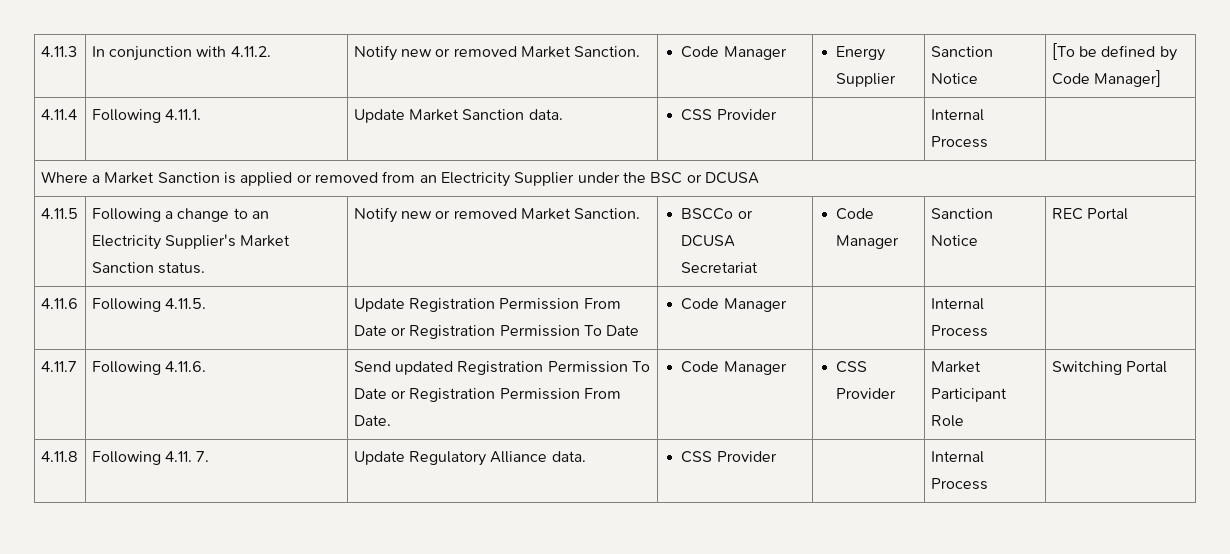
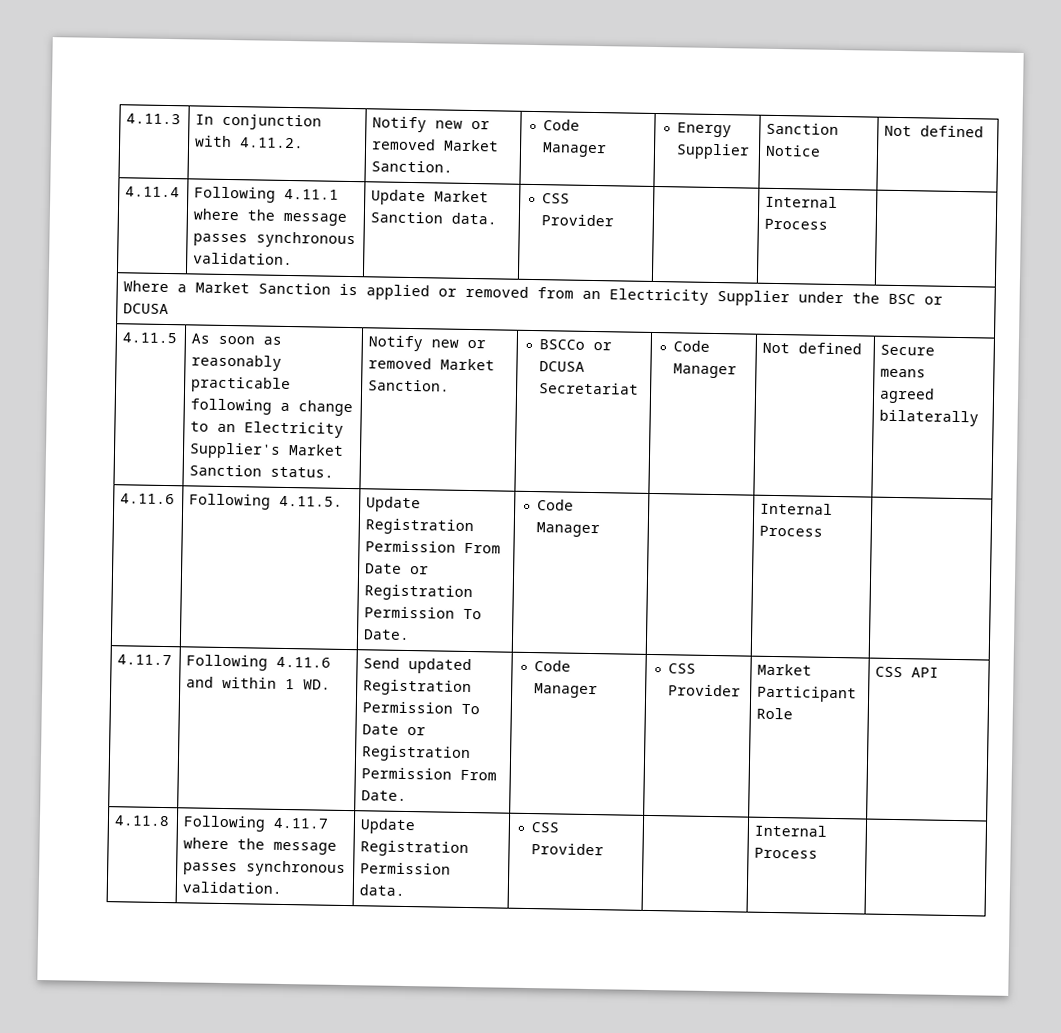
[1051,43,1177,61] [1051,70,1162,87] [To be defined by Code Manager] -> [884,125,985,138] Not defined
[165,109,202,120] 4.11.1. -> [284,188,340,200] [193,208,348,226] [193,231,357,249] [193,252,294,266] 4.11.1 where the message passes synchronous validation.
[91,208,161,222] Following -> [191,333,283,345] [191,354,283,371] [191,376,292,394] [190,398,273,415] As soon as reasonably practicable following
[930,208,993,219] [930,235,978,246] [1051,208,1129,220] Sanction Notice | REC Portal -> [762,342,863,355] [880,344,936,356] [880,368,927,378] [879,387,936,404] [879,409,980,427] Not defined | Secure means agreed bilaterally
[606,325,640,336] Date -> [363,629,411,641] Date.
[165,361,207,372] 4.11.6. -> [276,656,332,668] [186,676,332,690] 4.11.6 and within 1 WD.
[1051,361,1168,375] Switching Portal -> [875,666,940,678] CSS API
[165,451,210,462] [353,451,548,466] 4.11. 7. | Update Regulatory Alliance -> [273,817,330,829] [183,837,338,855] [183,860,347,878] [182,881,283,894] [360,818,417,835] [360,840,470,858] [360,862,452,875] 4.11.7 where the message passes synchronous validation. | Update Registration Permission

